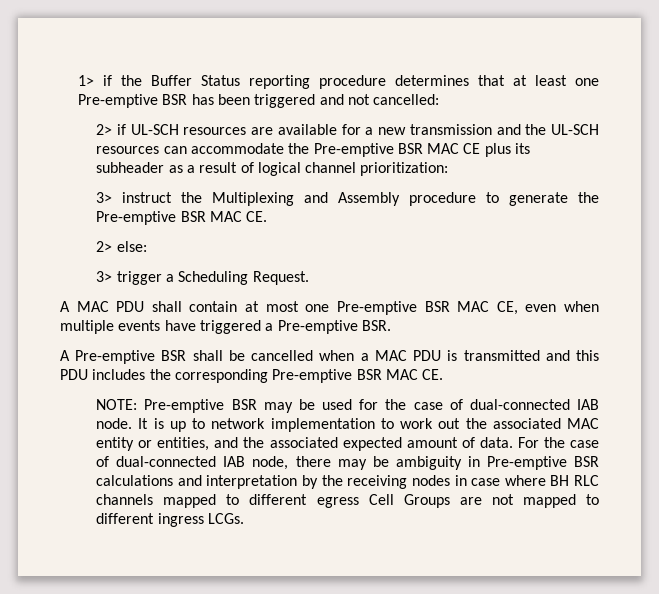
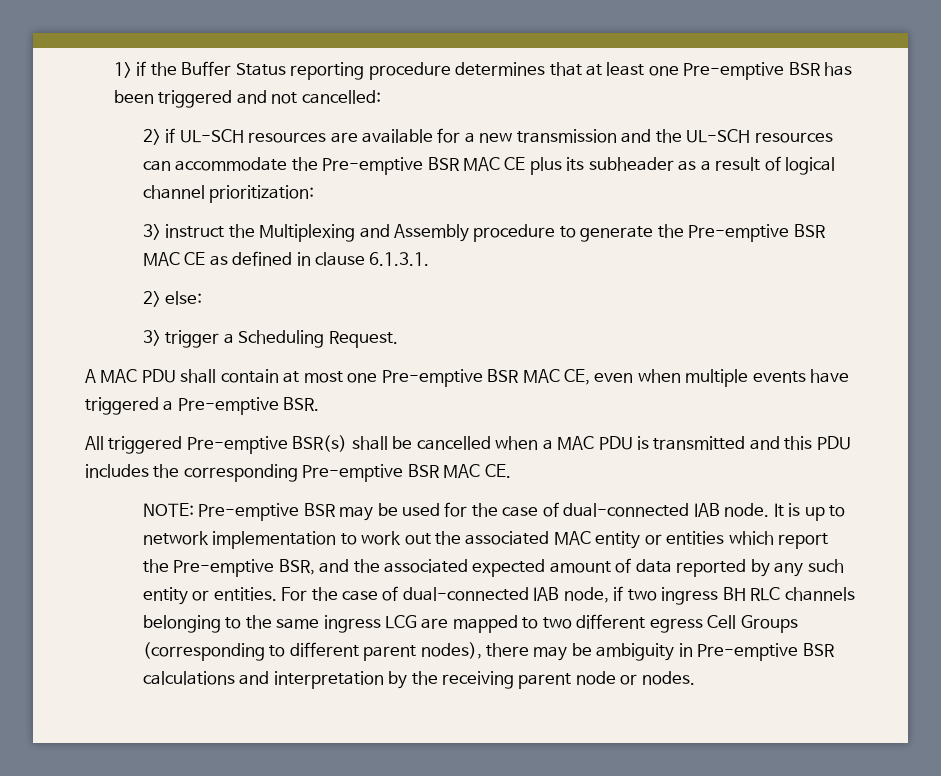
[246,211,268,222] CE. -> [184,251,430,266] CE as defined in clause 6.1.3.1.
[60,350,187,364] A Pre-emptive BSR -> [85,435,348,454] All triggered Pre-emptive BSR(s)
[157,437,210,451] entities, -> [666,531,829,549] [142,559,315,577] entities which report the Pre-emptive BSR,
[479,437,513,448] data. -> [635,559,844,577] [142,587,277,605] data reported by any such entity or entities.
(289, 463) none -> [613,586,855,605] [142,614,798,633] [142,642,482,661] if two ingress BH RLC channels belonging to the same ingress LCG are mapped to two different egress Cell Groups (corresponding to different parent nodes),
[411,475,599,486] [96,494,600,508] [96,513,244,527] nodes in case where BH RLC channels mapped to different egress Cell Groups are not mapped to different ingress LCGs. -> [518,671,695,689] parent node or nodes.

